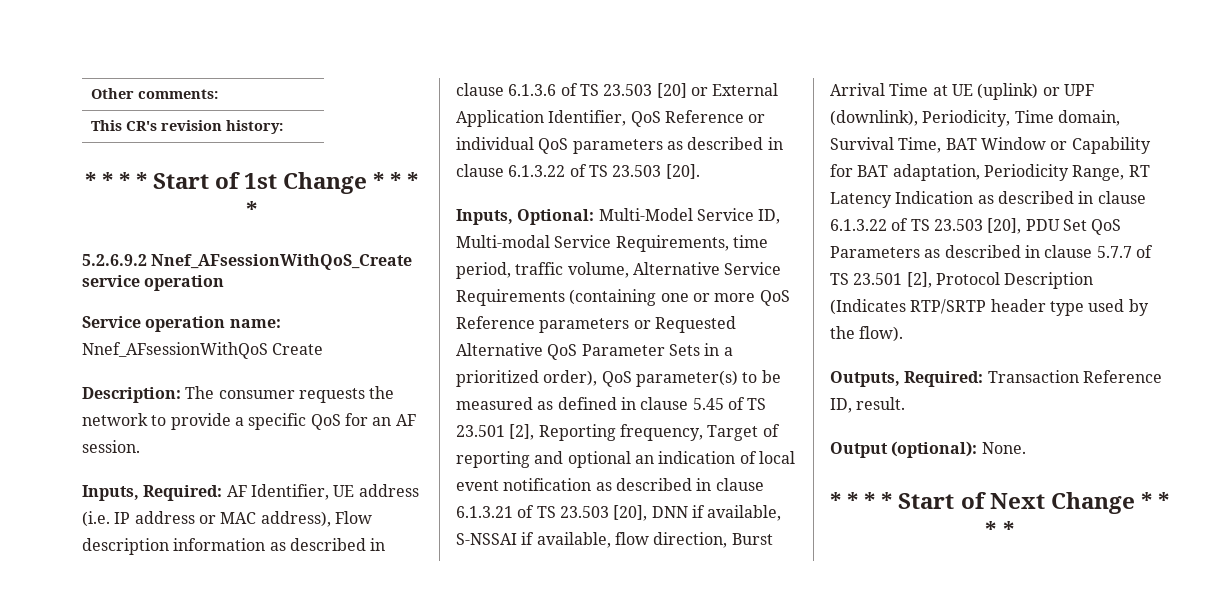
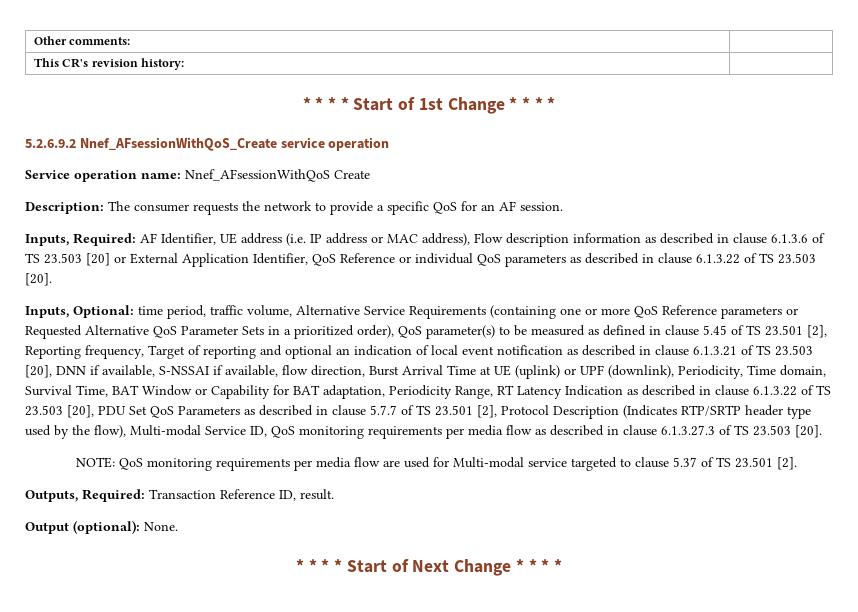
[598,208,781,224] [456,235,729,252] Multi-Model Service ID, Multi-modal Service Requirements, -> (134, 311) none
[859,326,904,342] flow). -> [94,425,822,439] [76,457,798,471] flow), Multi-modal Service ID, QoS monitoring requirements per media flow as described in clause 6.1.3.27.3 of TS 23.503 [20]. // NOTE: QoS monitoring requirements per media flow are used for Multi-modal service targeted to clause 5.37 of TS 23.501 [2].

